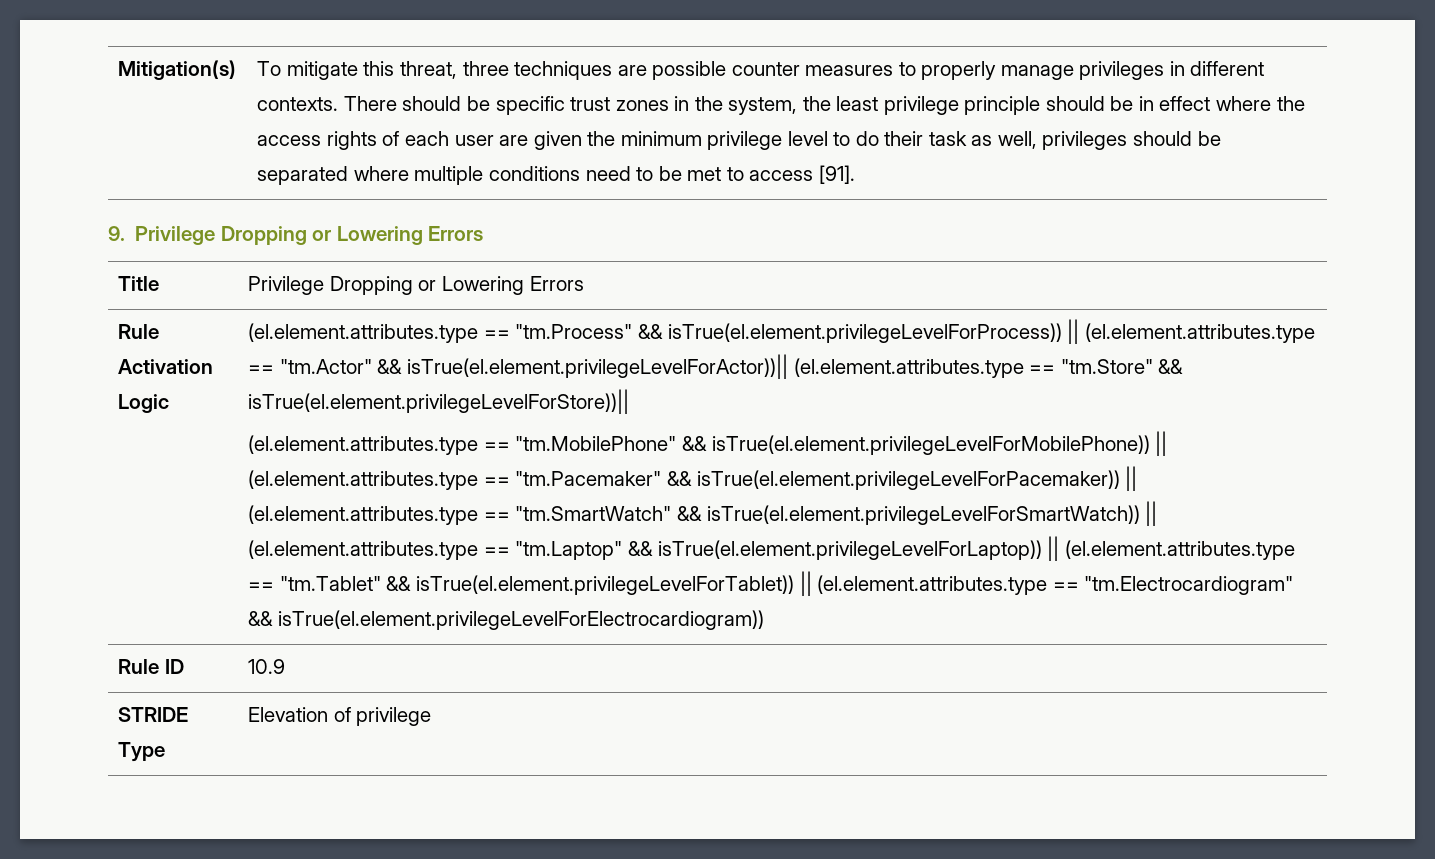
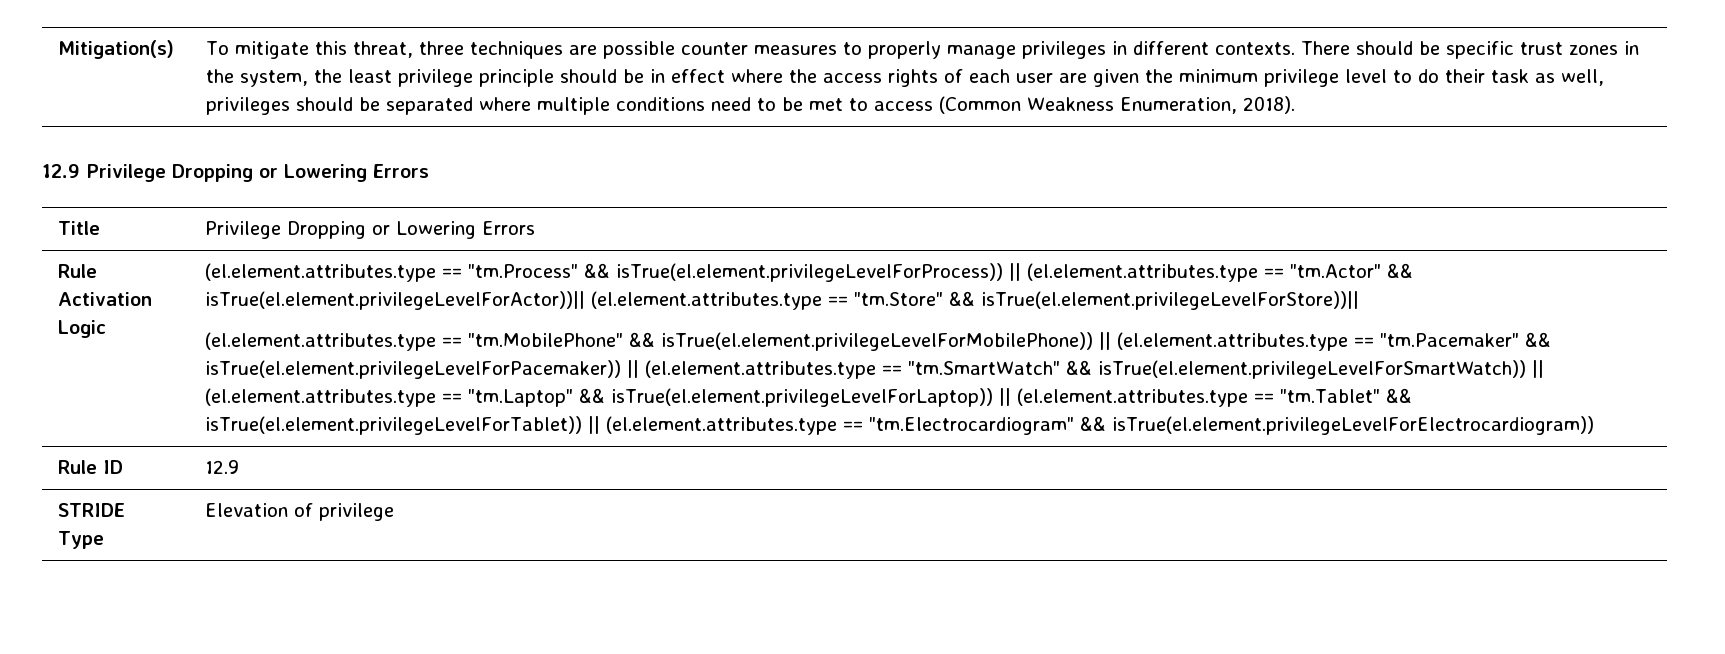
[818,165,855,184] [108,226,125,241] [91]. // 9. -> [938,96,1295,114] [42,164,80,178] (Common Weakness Enumeration, 2018). // 12.9
[248,659,286,674] 10.9 -> [204,460,239,474] 12.9

